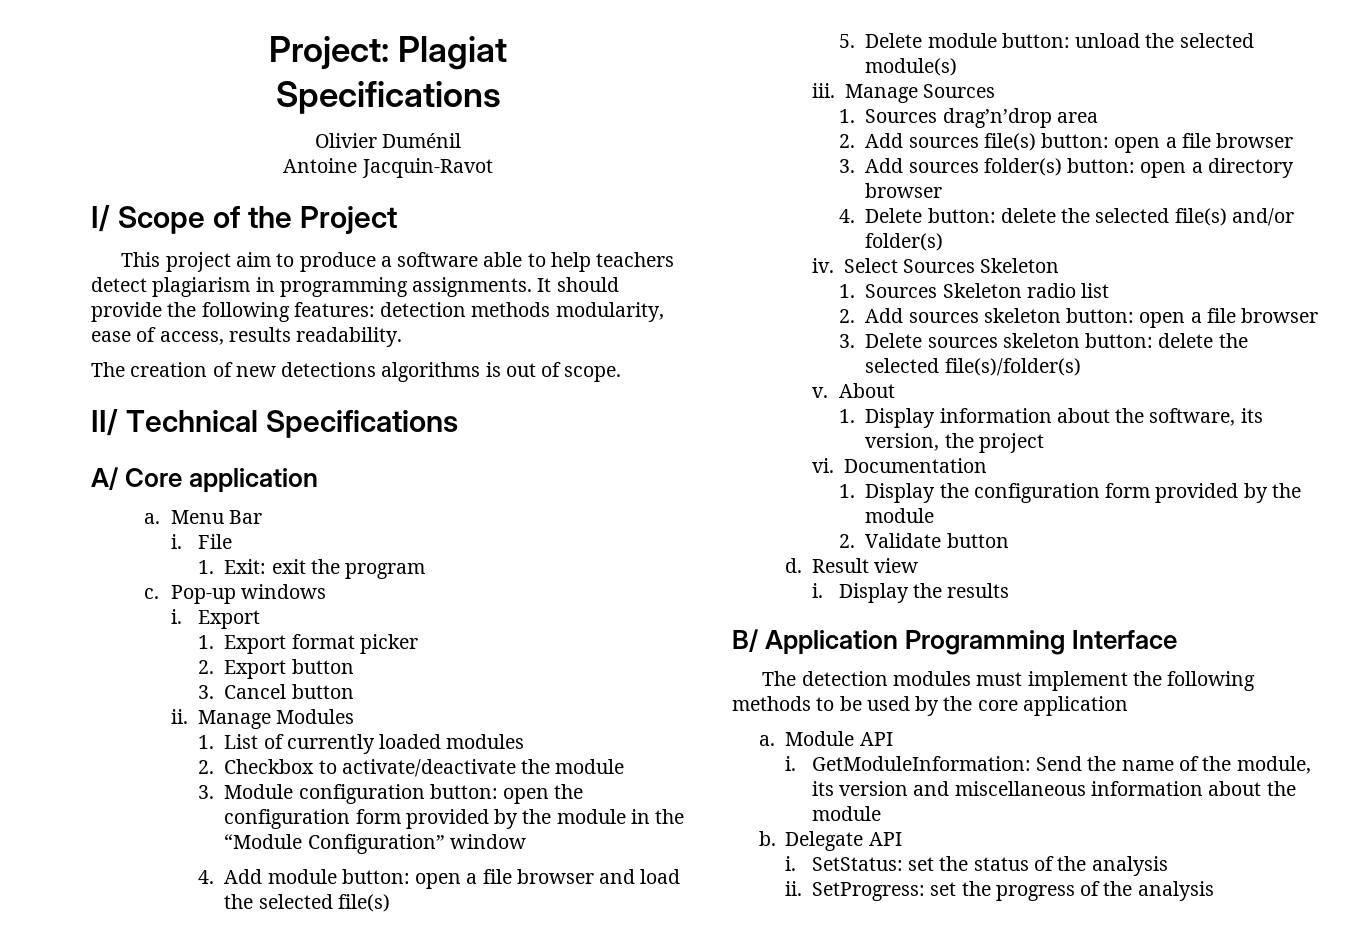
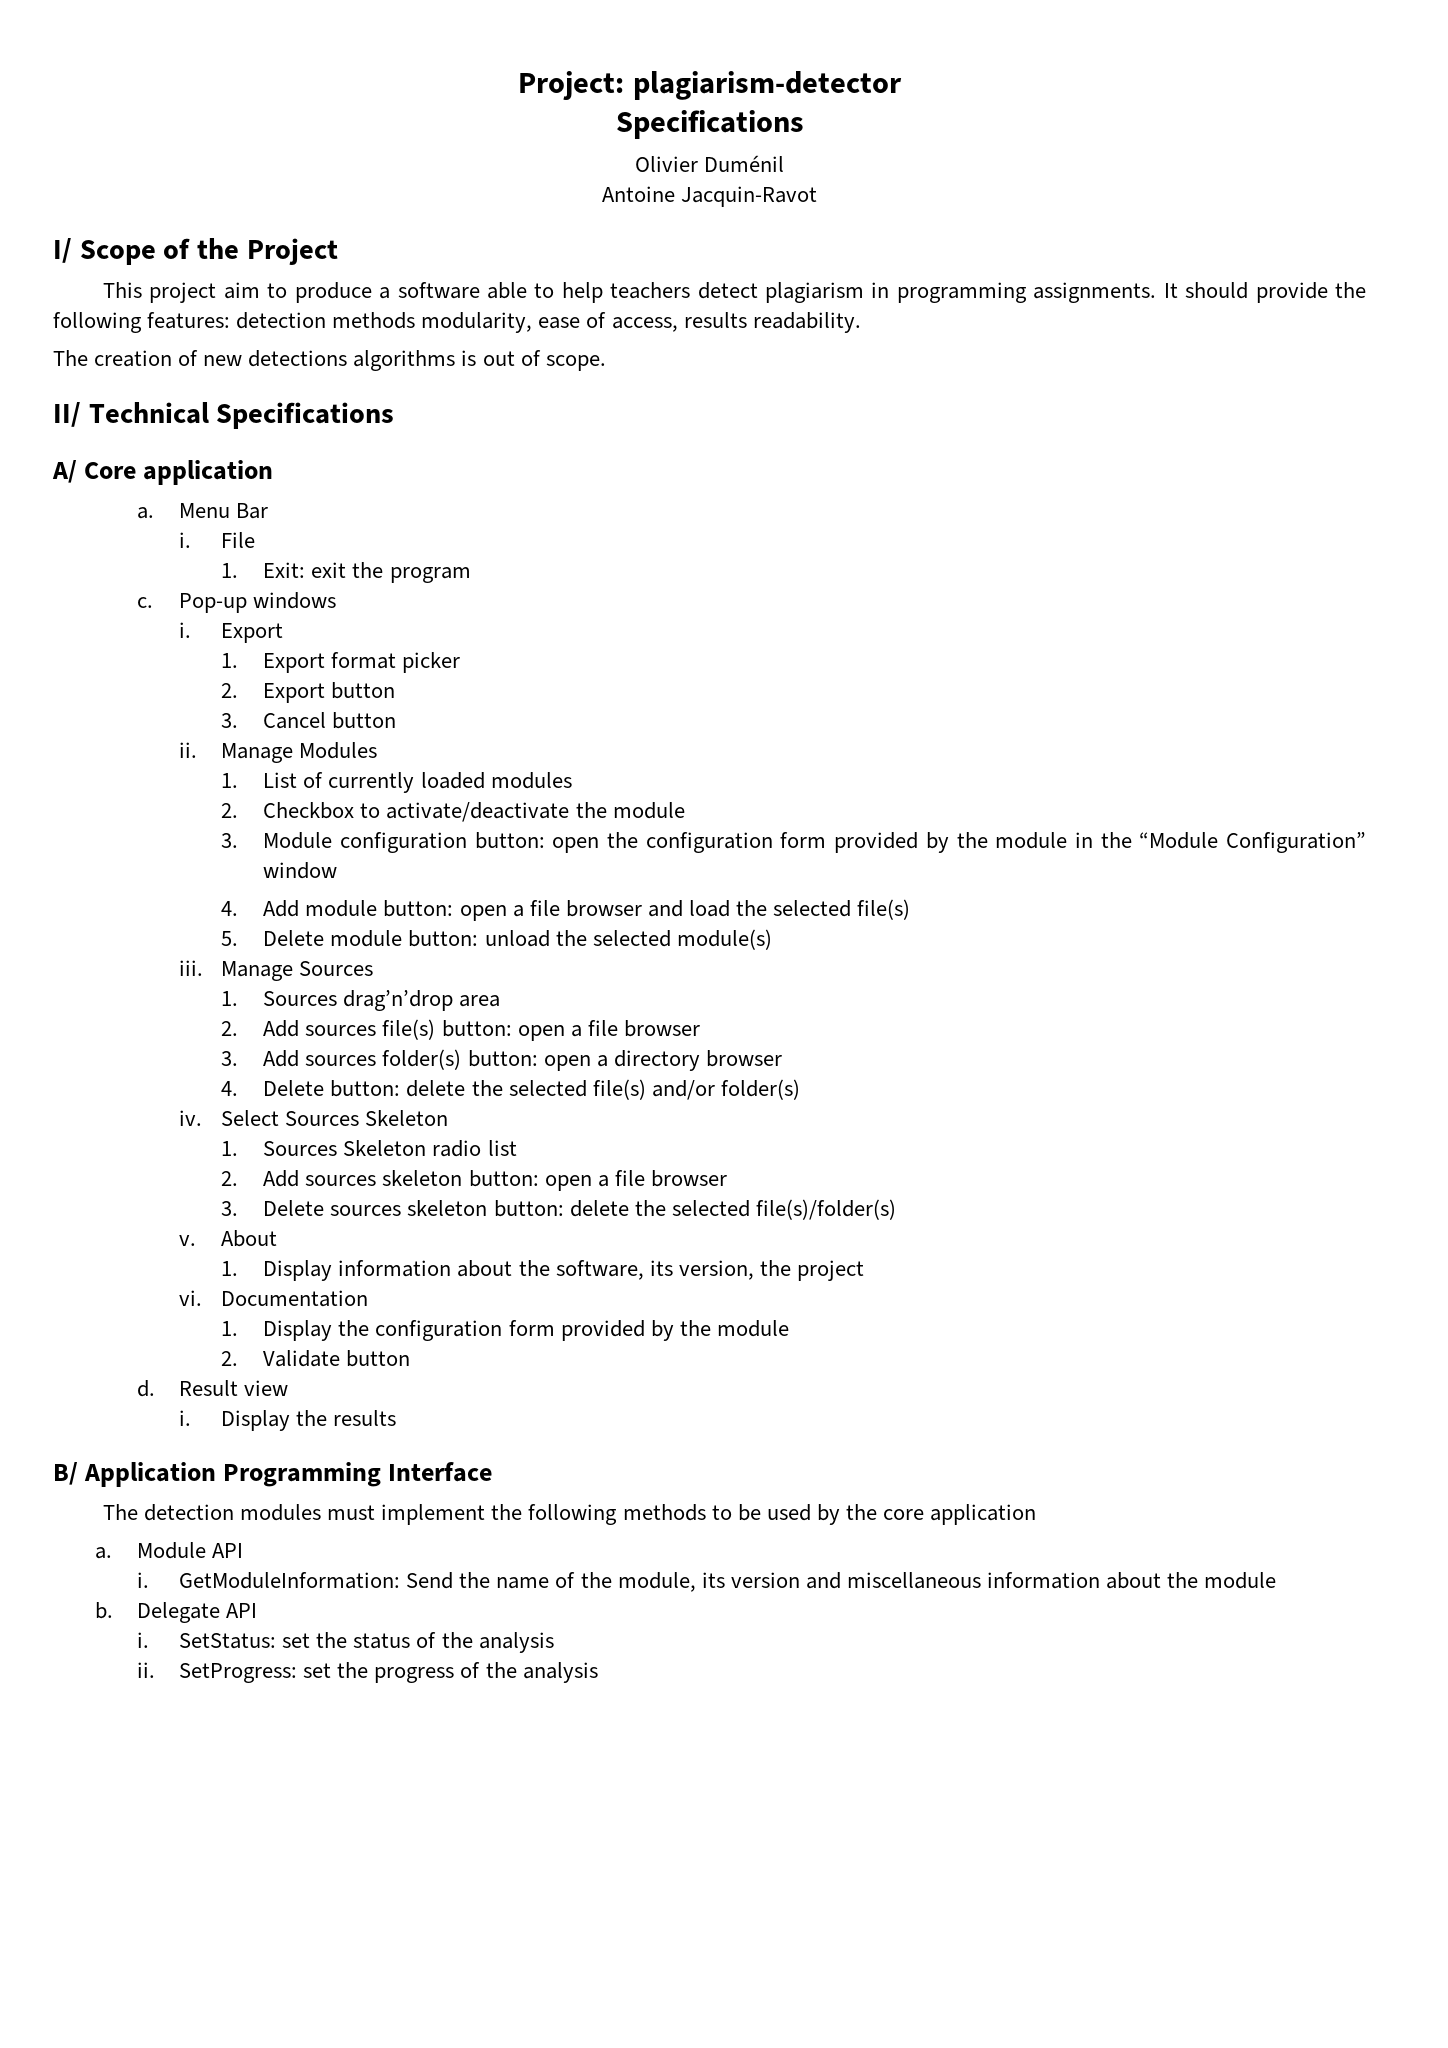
[398,36,508,70] Plagiat -> [632,71,902,100] plagiarism-detector

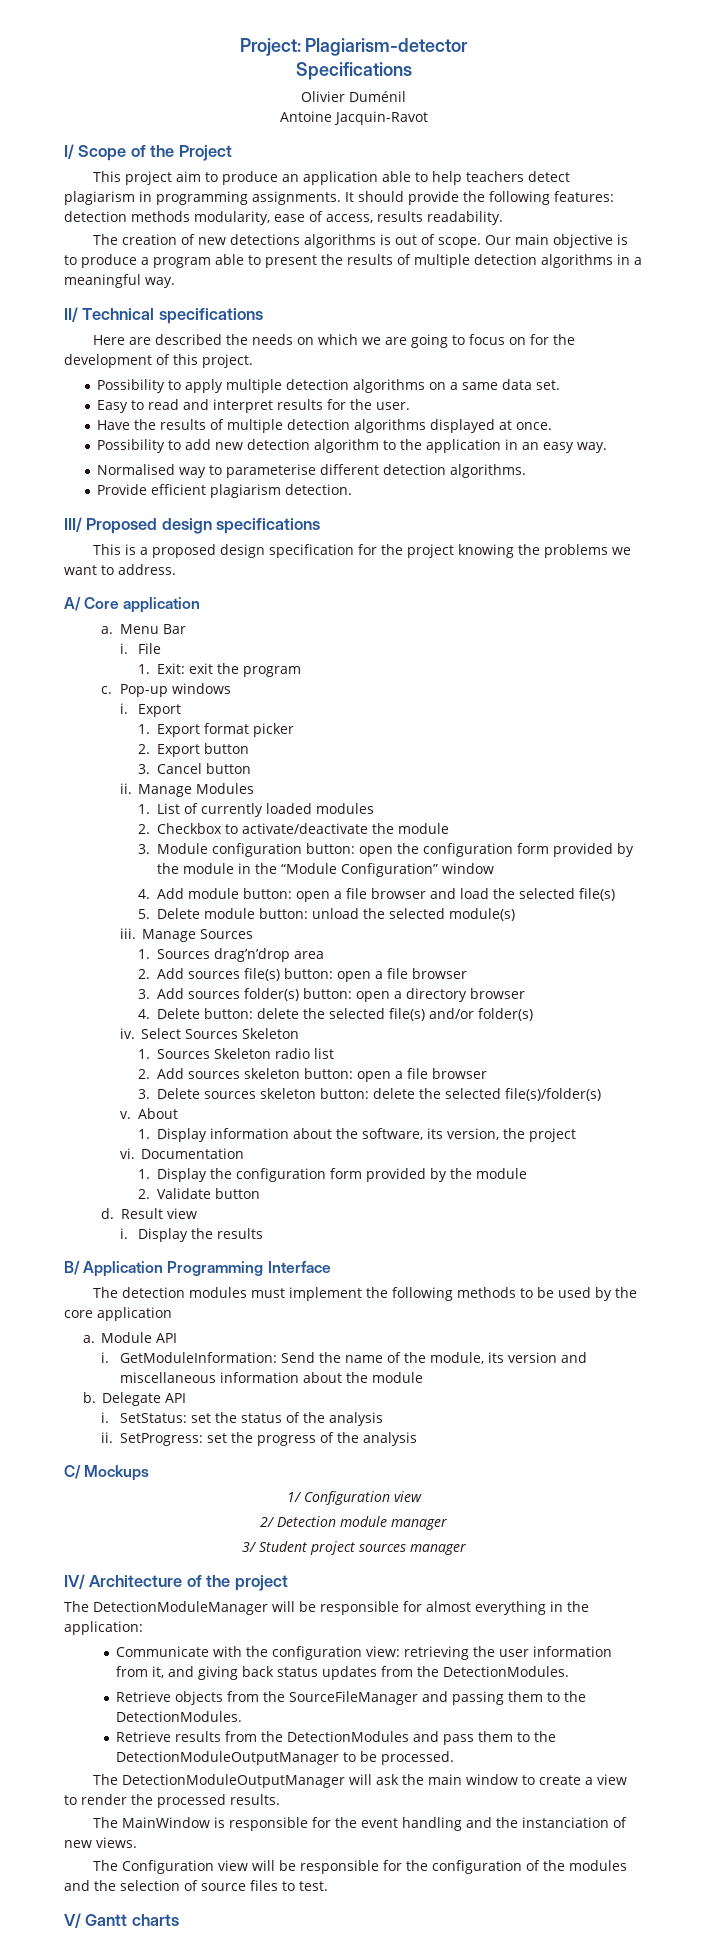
[632,71,902,100] plagiarism-detector -> [305,38,469,56] Plagiarism-detector
[379,282,480,299] a software -> [281,171,378,185] an application
[53,402,395,429] // II/ Technical Specifications -> [484,234,628,248] [64,254,642,268] [64,274,175,288] [64,307,263,324] [92,334,575,348] [64,354,253,368] [97,379,561,393] [97,399,411,413] [97,419,553,433] [97,439,608,453] [97,464,527,478] [97,484,353,498] [64,517,321,534] [92,544,631,558] [64,564,176,575] Our main objective is to produce a program able to present the results of multiple detection algorithms in a meaningful way. // II/ Technical specifications // Here are described the needs on which we are going to focus on for the development of this project. // Possibility to apply multiple detection algorithms on a same data set. // Easy to read and interpret results for the user. // Have the results of multiple detection algorithms displayed at once. // Possibility to add new detection algorithm to the application in an easy way. // Normalised way to parameterise different detection algorithms. // Provide efficient plagiarism detection. // III/ Proposed design specifications // This is a proposed design specification for the project knowing the problems we want to address.
(598, 1672) none -> [64,1465,150,1481] [286,1491,422,1505] [260,1516,447,1530] [241,1541,466,1555] [64,1574,288,1591] [64,1601,589,1615] [64,1621,143,1635] [115,1646,612,1660] [115,1666,569,1680] [115,1691,586,1705] [115,1711,242,1722] [115,1731,556,1745] [115,1751,454,1765] [92,1774,627,1788] [64,1794,280,1808] [92,1817,627,1831] [64,1837,137,1848] [92,1860,627,1874] [64,1880,328,1891] [64,1913,179,1928] // C/ Mockups // 1/ Configuration view // 2/ Detection module manager // 3/ Student project sources manager // IV/ Architecture of the project // The DetectionModuleManager will be responsible for almost everything in the application: // Communicate with the configuration view: retrieving the user information from it, and giving back status updates from the DetectionModules. // Retrieve objects from the SourceFileManager and passing them to the DetectionModules. // Retrieve results from the DetectionModules and pass them to the DetectionModuleOutputManager to be processed. // The DetectionModuleOutputManager will ask the main window to create a view to render the processed results. // The MainWindow is responsible for the event handling and the instanciation of new views. // The Configuration view will be responsible for the configuration of the modules and the selection of source files to test. // V/ Gantt charts

